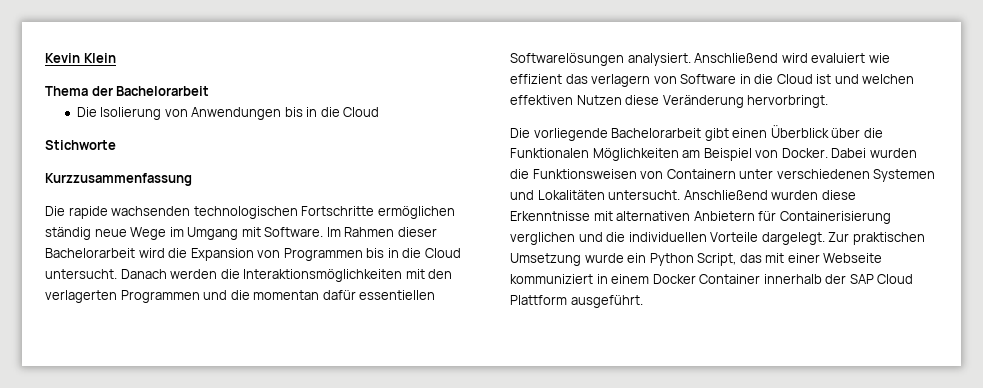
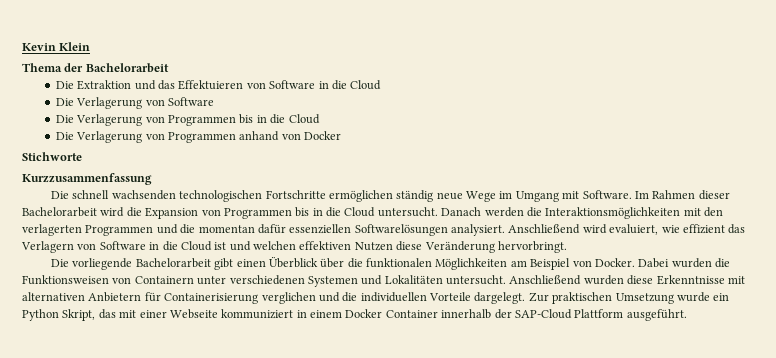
[100,107,380,120] Isolierung von Anwendungen bis in die Cloud -> [77,80,382,90] [55,97,215,109] [55,114,320,126] [55,131,342,143] Extraktion und das Effektuieren von Software in die Cloud // Die Verlagerung von Software // Die Verlagerung von Programmen bis in die Cloud // Die Verlagerung von Programmen anhand von Docker
[68,206,108,219] rapide -> [72,190,110,199] schnell
[359,290,436,300] essentiellen -> [289,224,352,234] essenziellen
[811,53,866,63] evaluiert -> [609,224,659,235] evaluiert,
[591,74,651,87] verlagern -> [21,241,74,253] Verlagern
[510,148,589,158] Funktionalen -> [366,258,433,268] funktionalen
[697,253,737,266] Script, -> [62,309,96,321] Skript,
[849,274,914,284] SAP Cloud -> [514,309,572,319] SAP-Cloud

